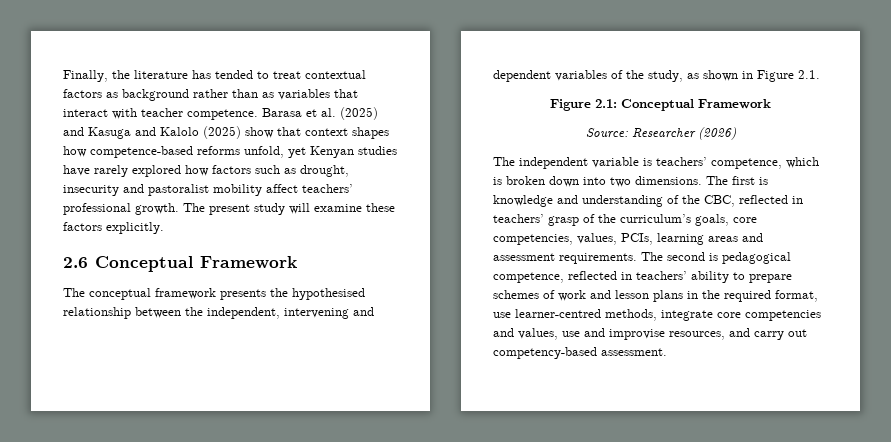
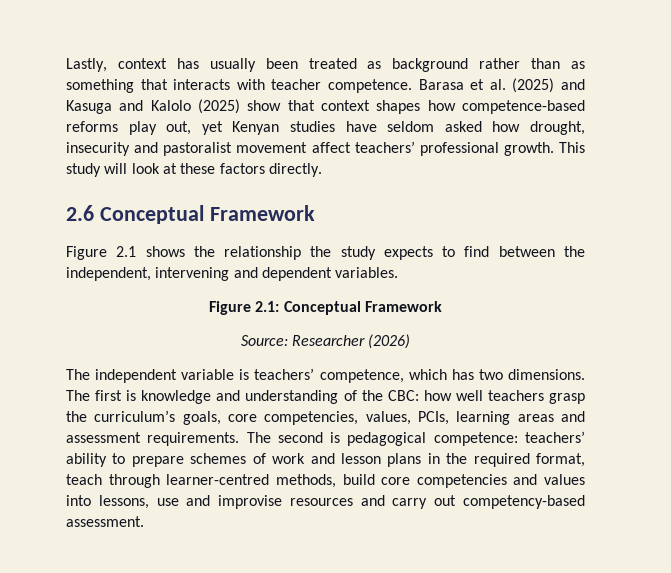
[63,70,366,82] [63,89,102,98] Finally, the literature has tended to treat contextual factors -> [66,58,357,72] Lastly, context has usually been treated
[278,89,358,100] [63,109,108,117] variables that interact -> [66,79,231,93] something that interacts
[244,146,284,158] unfold, -> [128,121,192,135] play out,
[94,165,296,177] rarely explored how factors such as -> [387,121,521,132] seldom asked how
[213,184,262,196] mobility -> [236,142,308,153] movement
[183,203,362,215] The present study will examine -> [559,142,585,153] [66,163,177,177] This study will look at
[106,222,164,234] explicitly. -> [268,163,322,177] directly.
[63,288,365,300] [63,307,131,319] The conceptual framework presents the hypothesised relationship -> [66,246,490,260] Figure 2.1 shows the relationship the study expects to find
[555,70,820,82] variables of the study, as shown in Figure 2.1. -> [335,267,399,278] variables.
[493,176,606,187] is broken down into -> [451,369,474,380] has
[704,195,803,207] [493,214,595,226] CBC, reflected in teachers’ grasp of -> [387,390,585,404] CBC: how well teachers grasp
[493,271,632,283] competence, reflected in -> [433,432,518,446] competence:
[493,312,511,318] use -> [66,474,160,488] teach through
[661,310,713,321] integrate -> [342,474,375,485] build
[518,328,558,340] values, -> [544,474,585,485] [66,495,149,509] values into lessons,
[669,331,725,340] resources, -> [289,498,353,506] resources

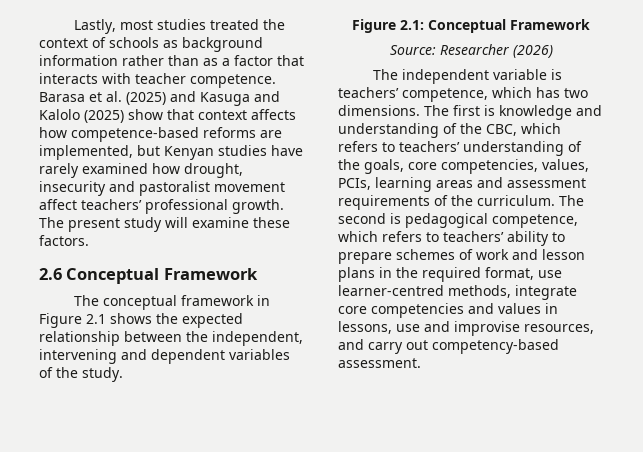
[117,58,357,72] context has usually been treated -> [119,19,285,30] [39,37,159,48] most studies treated the context of schools
(469, 65) none -> [39,55,118,66] information
[66,79,134,93] something -> [222,55,273,66] a factor
[376,100,421,114] shapes -> [251,109,296,120] affects
[128,121,223,135] play out, yet -> [260,130,282,138] [39,145,160,160] are implemented, but
[387,121,482,132] seldom asked -> [39,163,148,178] rarely examined
[559,142,585,153] [66,163,322,177] [66,205,315,224] [66,246,490,260] This study will look at these factors directly. // 2.6 Conceptual Framework // Figure 2.1 shows the relationship the study expects to find -> [39,217,290,232] [39,235,89,246] [39,268,258,284] [73,295,270,310] [39,313,243,328] [39,331,120,346] The present study will examine these factors. // 2.6 Conceptual Framework // The conceptual framework in Figure 2.1 shows the expected relationship
[335,267,399,278] variables. -> [229,349,290,360] [39,367,123,382] variables of the study.
[387,390,585,404] [66,410,176,422] CBC: how well teachers grasp the curriculum’s -> [486,123,561,136] [338,141,582,156] [338,159,360,170] CBC, which refers to teachers’ understanding of the
[147,432,518,446] requirements. The second is pedagogical competence: -> [338,195,584,210] [338,213,578,228] [338,231,439,242] requirements of the curriculum. The second is pedagogical competence, which refers to
[66,474,160,488] teach through -> [538,270,562,278] use
[342,474,375,485] build -> [515,285,577,300] integrate
[66,495,91,506] into -> [545,303,558,314] in
[289,498,353,506] resources -> [524,324,594,334] resources,

